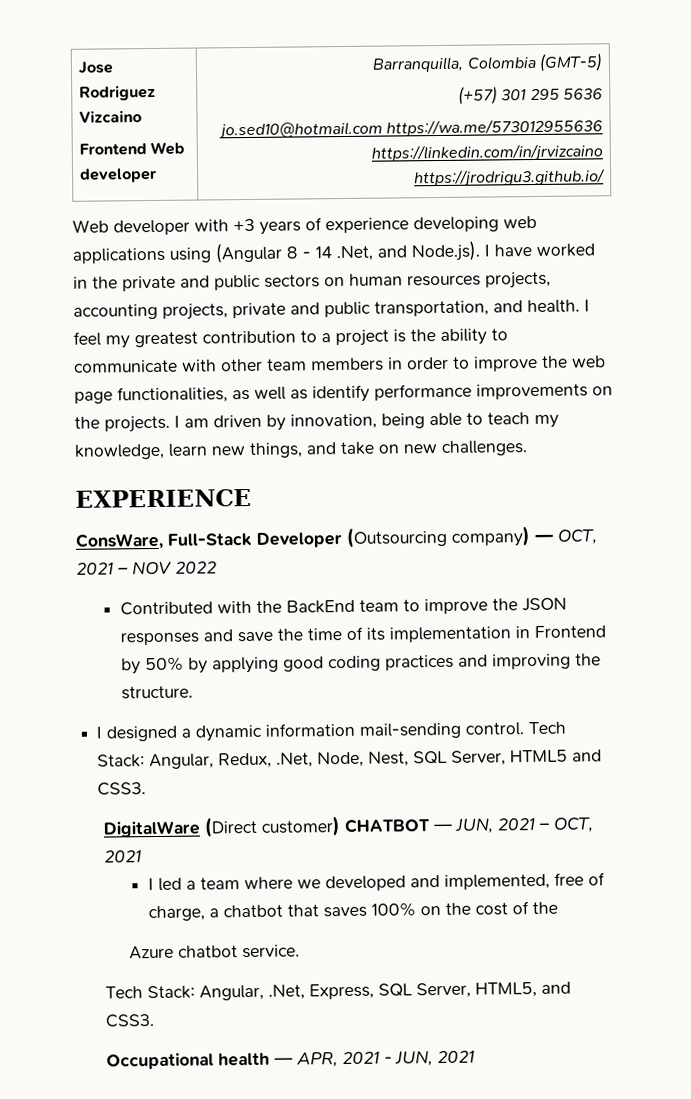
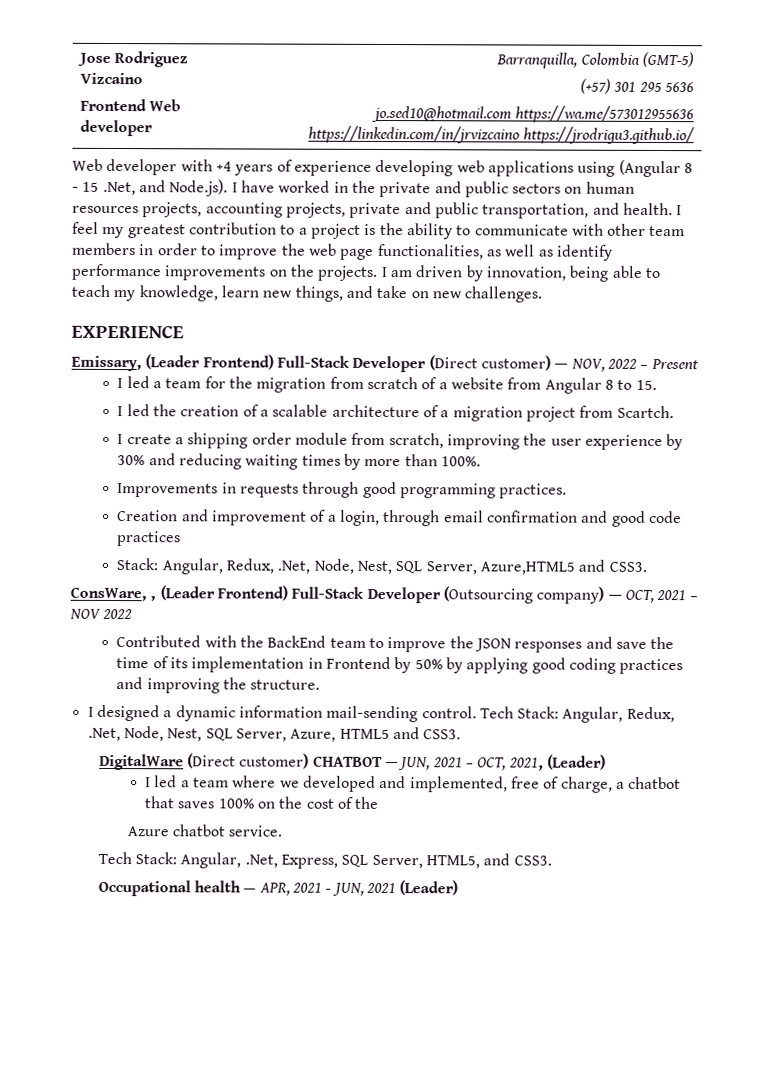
[233,218,255,232] +3 -> [215,161,232,172] +4
[315,246,332,259] 14 -> [82,181,100,192] 15
[75,532,163,550] ConsWare, -> [71,354,699,373] [117,376,657,394] [117,404,674,422] [117,432,684,451] [117,453,481,470] [117,481,568,499] [117,509,682,527] [116,531,182,547] [116,558,647,575] [70,585,288,602] Emissary, (Leader Frontend) Full-Stack Developer (Direct customer) — NOV, 2022 – Present // I led a team for the migration from scratch of a website from Angular 8 to 15. // I led the creation of a scalable architecture of a migration project from Scartch. // I create a shipping order module from scratch, improving the user experience by 30% and reducing waiting times by more than 100%. // Improvements in requests through good programming practices. // Creation and improvement of a login, through email confirmation and good code practices // Stack: Angular, Redux, .Net, Node, Nest, SQL Server, Azure,HTML5 and CSS3. // ConsWare, , (Leader Frontend)
(507, 758) none -> [290,728,337,742] Azure,
[103,850,142,863] 2021 -> [508,754,606,771] 2021, (Leader)
(475, 1057) none -> [399,880,459,896] (Leader)

